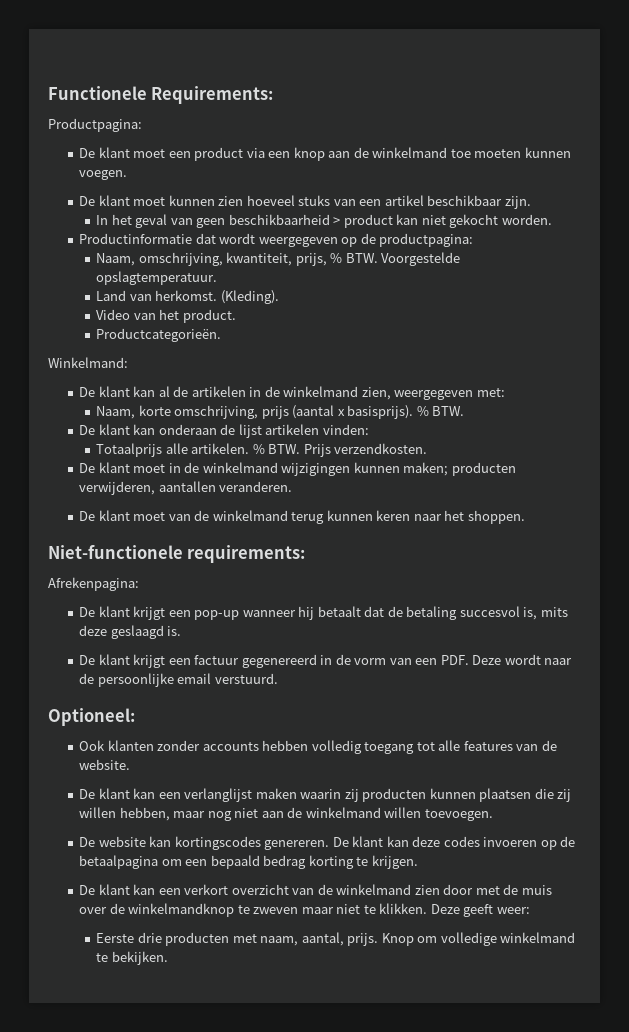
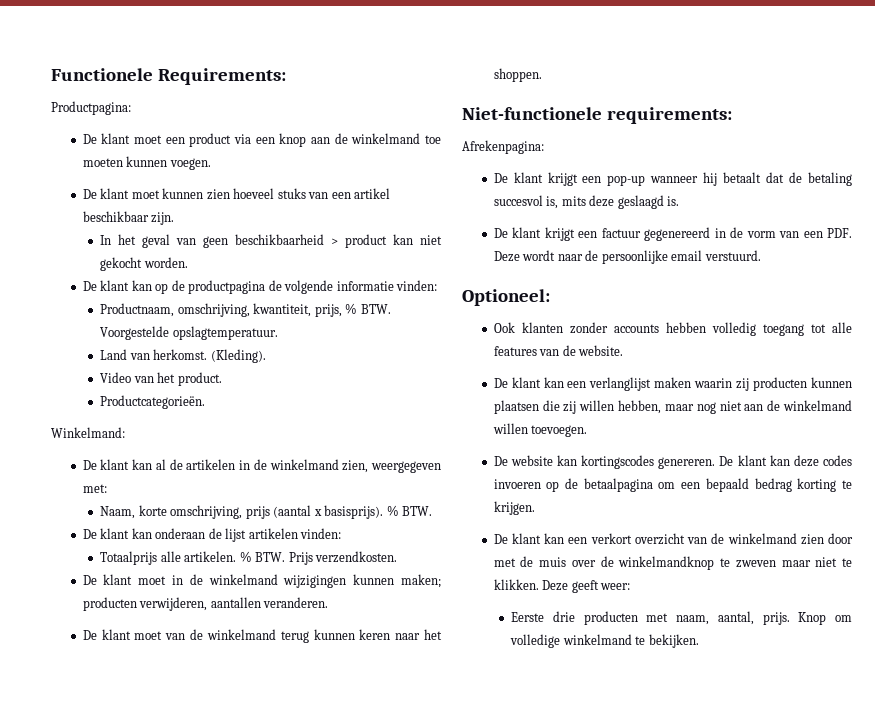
[79,233,474,247] [96,253,136,266] Productinformatie dat wordt weergegeven op de productpagina: // Naam, -> [82,280,438,294] [100,303,175,317] De klant kan op de productpagina de volgende informatie vinden: // Productnaam,

